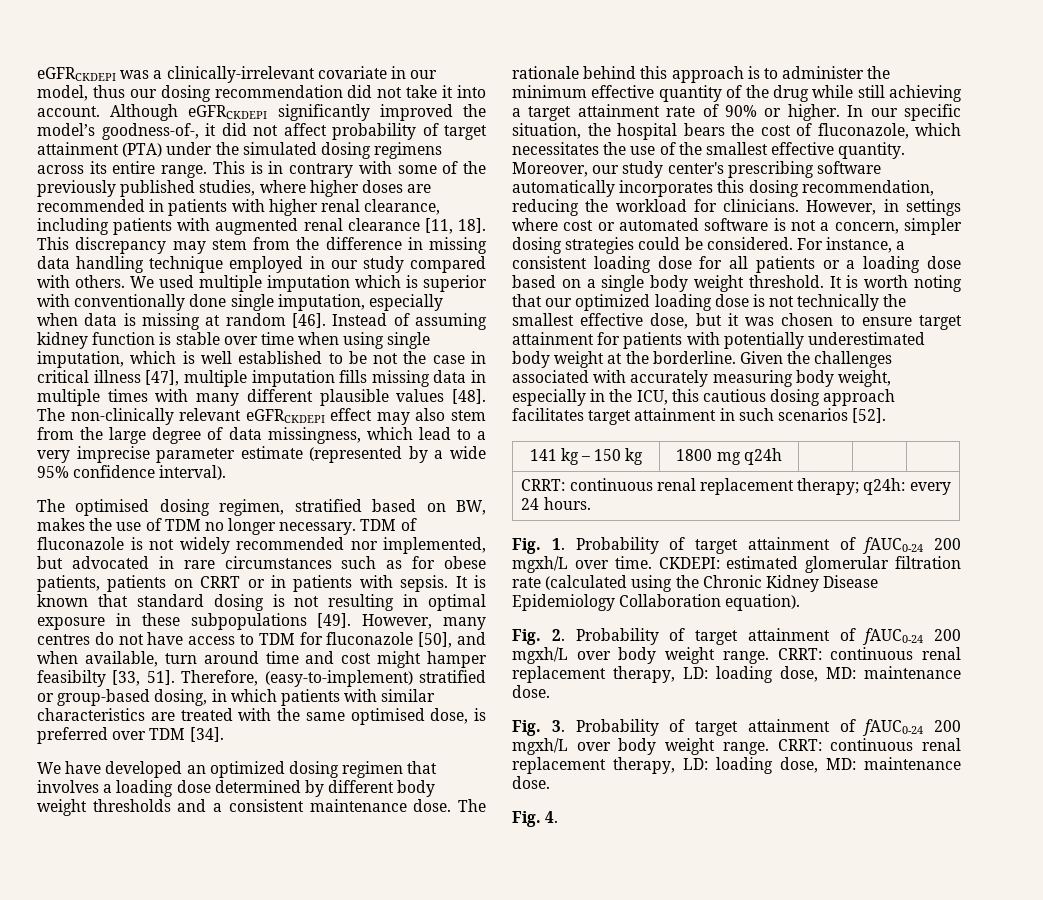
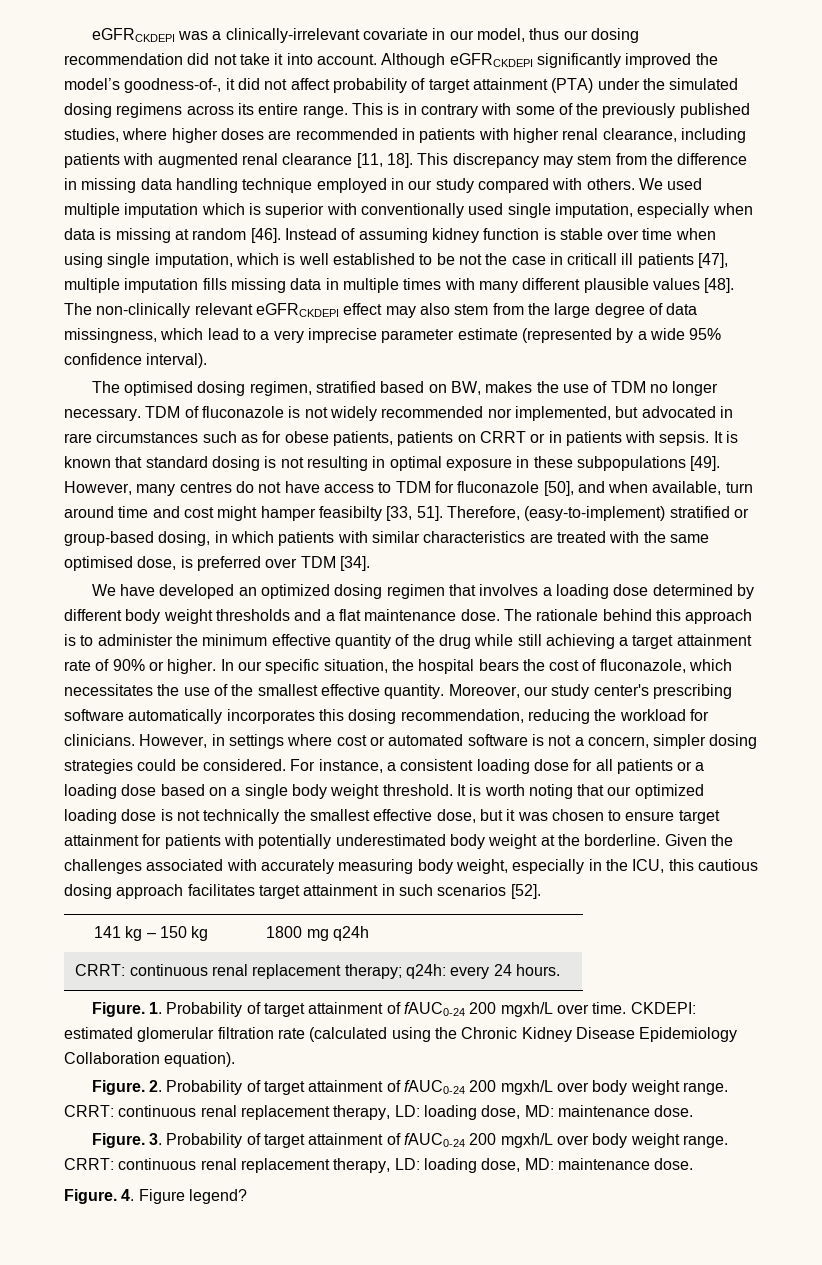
[189,294,227,307] done -> [468,203,504,215] used
[37,370,141,383] critical illness -> [567,253,694,268] criticall ill patients
[228,799,304,812] consistent -> [338,609,361,621] flat
[512,538,541,554] Fig. -> [91,1002,145,1017] Figure.
[512,629,541,645] Fig. -> [91,1080,145,1095] Figure.
[512,720,541,736] Fig. -> [91,1133,145,1148] Figure.
[512,811,559,827] Fig. 4. -> [64,1189,247,1204] Figure. 4. Figure legend?

